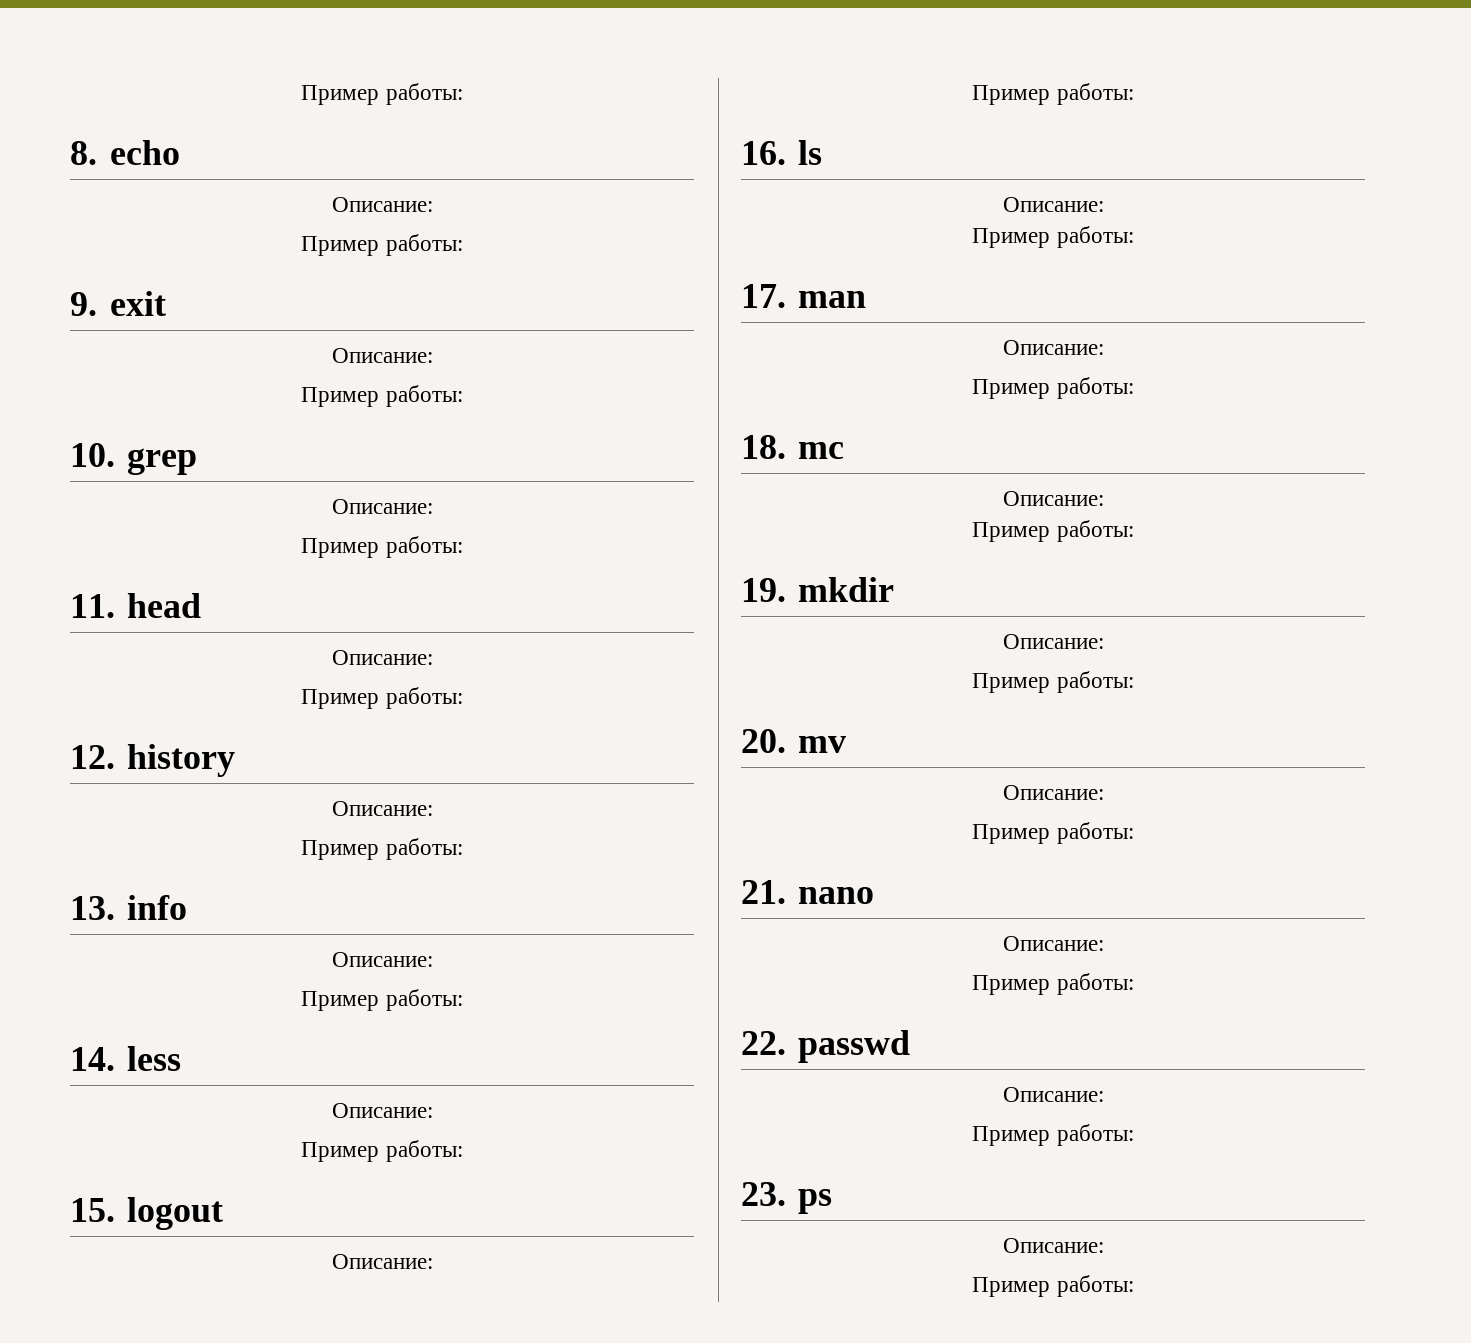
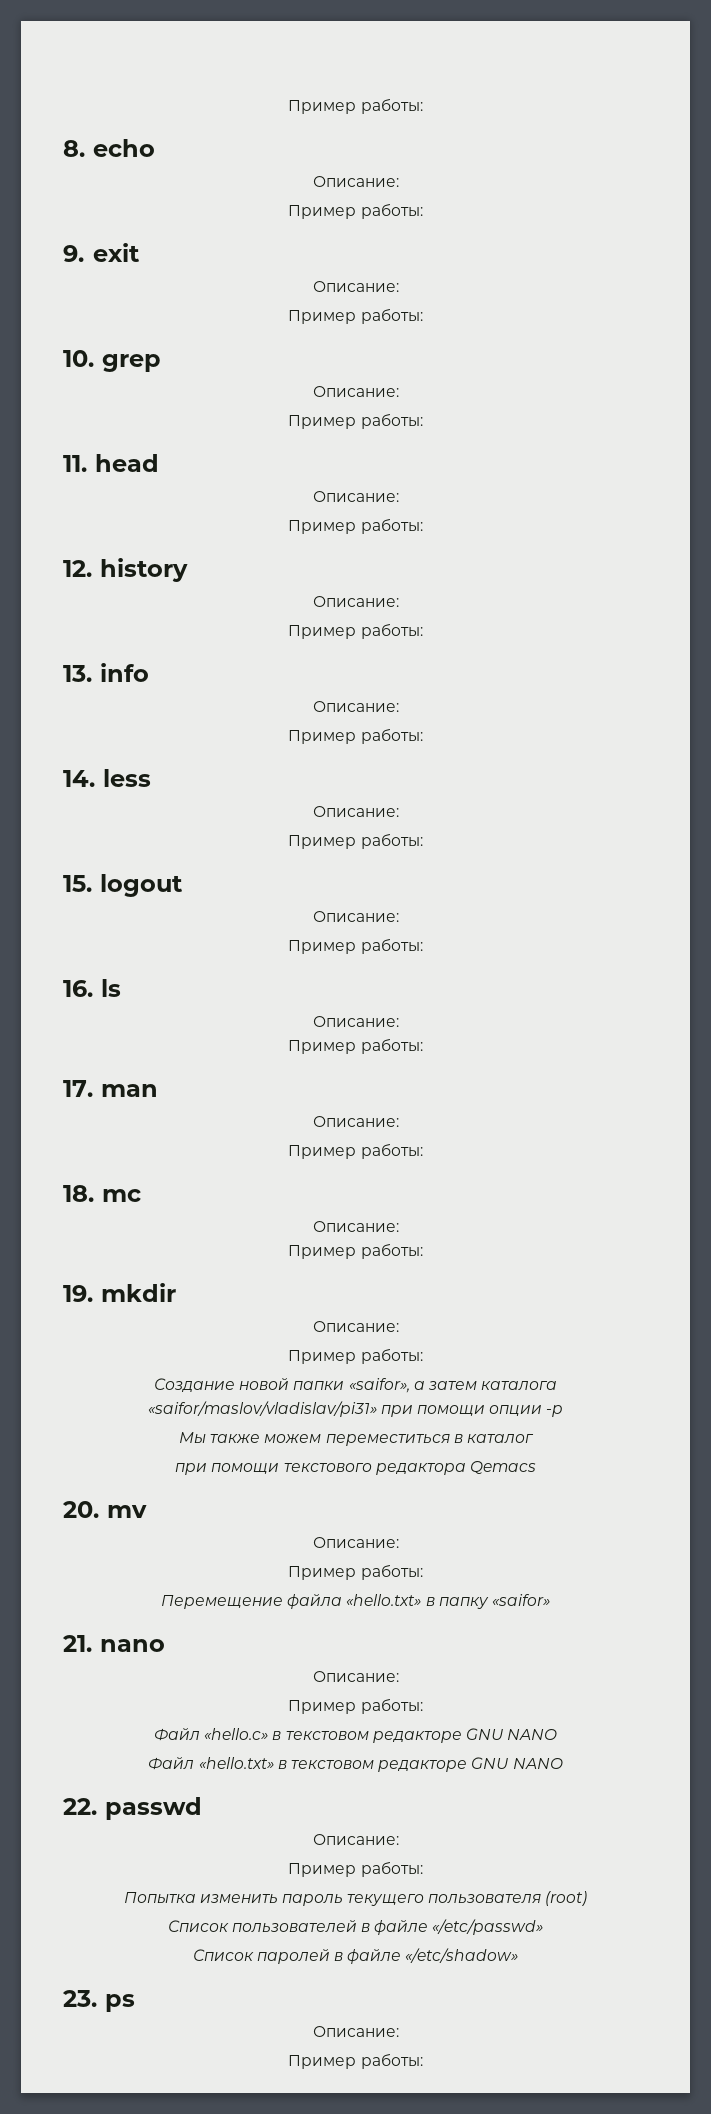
(1134, 682) none -> [153,1378,558,1393] [147,1401,564,1417] [179,1432,534,1446] [175,1461,536,1475] // Создание новой папки «saifor», а затем каталога «saifor/maslov/vladislav/pi31» при помощи опции -p // Мы также можем переместиться в каталог // при помощи текстового редактора Qemacs
(1134, 833) none -> [161,1594,550,1609] // Перемещение файла «hello.txt» в папку «saifor»
(1134, 984) none -> [153,1728,558,1743] [148,1757,563,1772] // Файл «hello.c» в текстовом редакторе GNU NANO // Файл «hello.txt» в текстовом редакторе GNU NANO
(1134, 1135) none -> [123,1891,588,1906] [167,1919,544,1935] [192,1948,519,1964] // Попытка изменить пароль текущего пользователя (root) // Список пользователей в файле «/etc/passwd» // Список паролей в файле «/etc/shadow»

